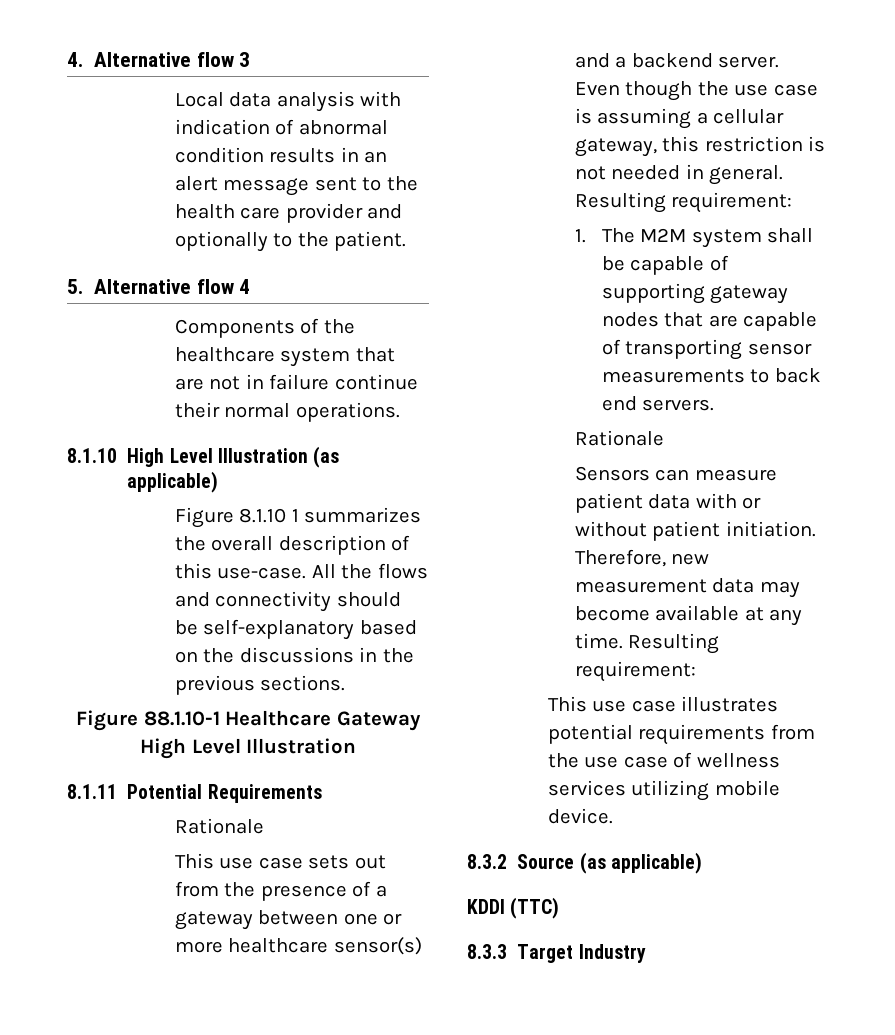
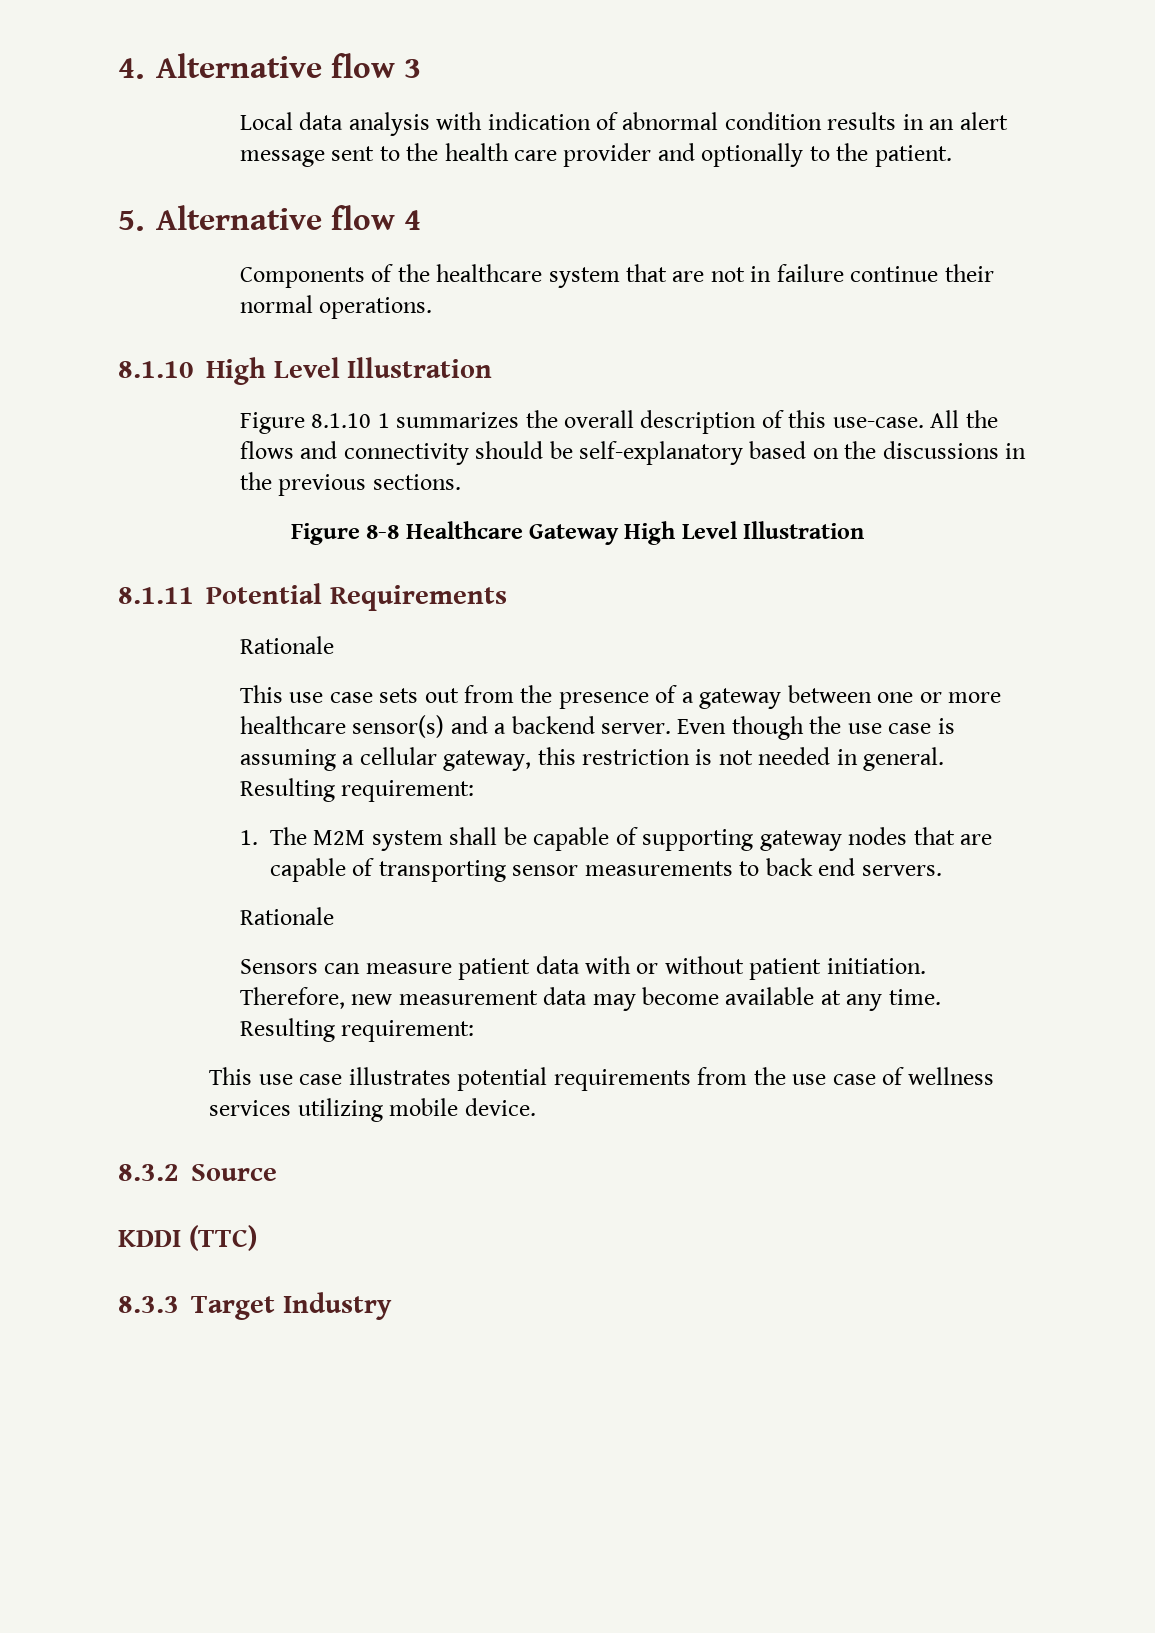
[313,446,340,468] [127,471,219,493] (as applicable) -> (493, 367) none
[143,711,220,726] 88.1.10-1 -> [366,525,400,539] 8-8
[579,852,702,874] (as applicable) -> (277, 1172) none

